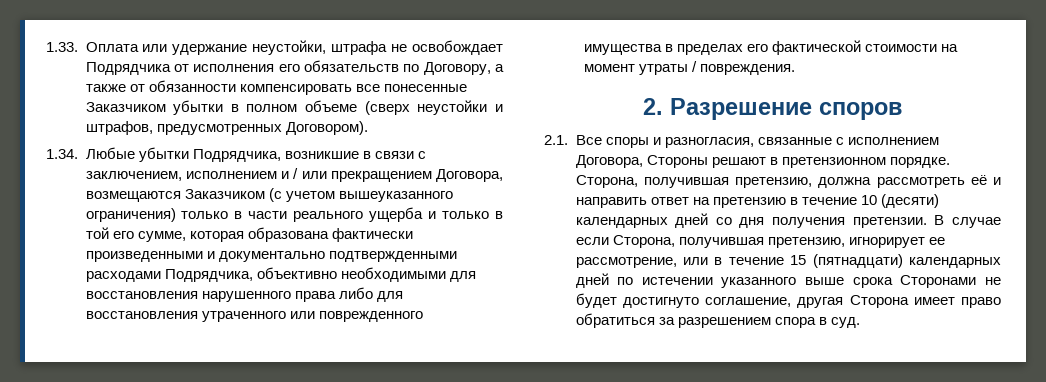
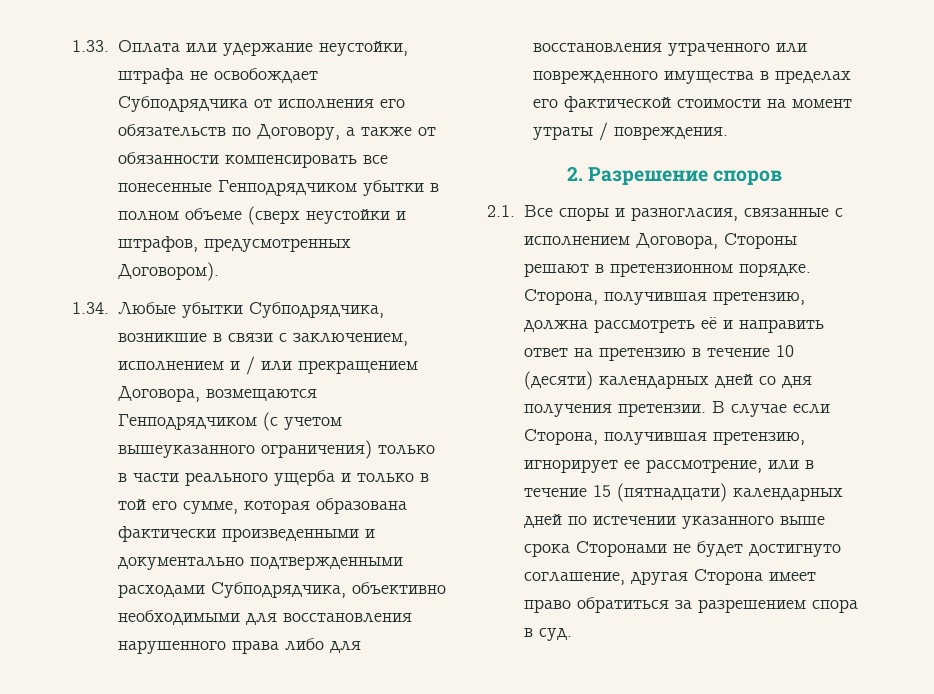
[85,62,171,75] Подрядчика -> [117,96,248,112] Субподрядчика
[85,102,166,112] Заказчиком -> [217,180,357,196] Генподрядчиком
[192,149,281,162] Подрядчика, -> [248,302,384,318] Субподрядчика,
[184,189,265,199] Заказчиком -> [117,414,257,430] Генподрядчиком
[164,269,253,282] Подрядчика, -> [210,582,346,598] Субподрядчика,

